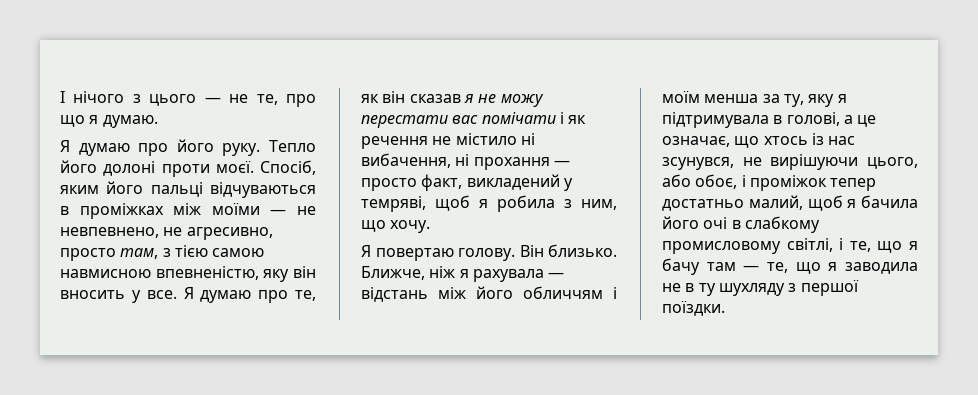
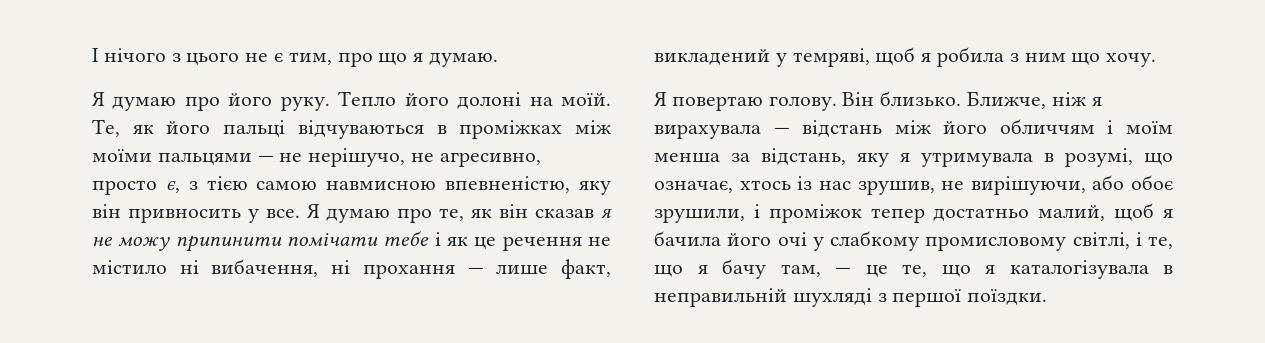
[204,94,278,105] — не те, -> [245,52,332,65] не є тим,
[161,160,316,177] [60,185,99,194] проти моєї. Спосіб, яким -> [529,93,612,106] [92,119,154,137] на моїй. Те, як
[270,206,316,215] [60,227,159,238] — не невпевнено, -> [157,148,406,167] пальцями — не нерішучо,
[120,248,159,259] там, -> [165,181,180,193] є,
[60,290,125,299] вносить -> [128,208,241,223] привносить
[361,112,556,128] перестати вас помічати -> [175,231,430,252] припинити помічати тебе
(587, 119) none -> [474,237,497,249] це
[361,178,417,191] просто -> [496,264,549,275] лише
[581,199,617,210] ним, -> [1024,53,1066,62] ним
[472,269,544,282] рахувала -> [654,124,761,139] вирахувала
[783,94,804,107] ту, -> [761,148,846,165] відстань,
[662,112,877,128] [662,133,856,148] [662,154,918,170] [662,174,738,189] підтримувала в голові, а це означає, що хтось із нас зсунувся, не вирішуючи цього, або обоє, -> [921,148,1173,167] [654,175,1173,195] [654,208,745,223] утримувала в розумі, що означає, хтось із нас зрушив, не вирішуючи, або обоє зрушили,
[731,220,741,229] в -> [812,237,824,251] у
[706,262,918,274] [662,283,785,296] там — те, що я заводила не в ту шухляду -> [780,260,1173,279] [654,288,872,307] там, — це те, що я каталогізувала в неправильній шухляді

